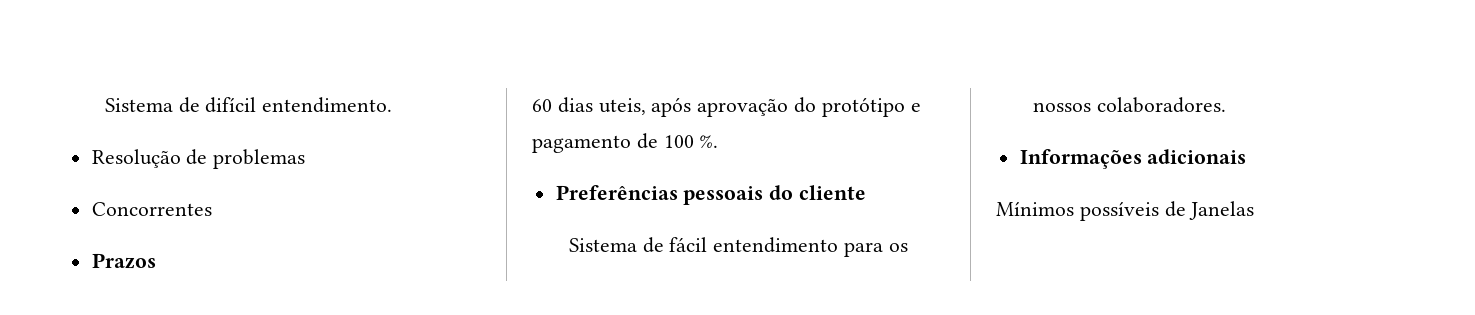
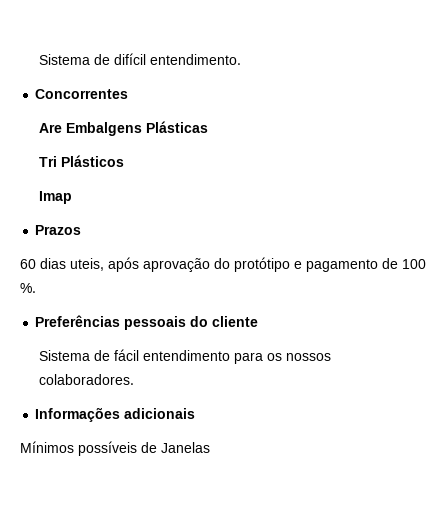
[91,149,306,169] [91,202,212,216] Resolução de problemas // Concorrentes -> [35,89,129,99] [39,121,209,136] [39,155,125,167] [39,191,73,204] Concorrentes // Are Embalgens Plásticas // Tri Plásticos // Imap

